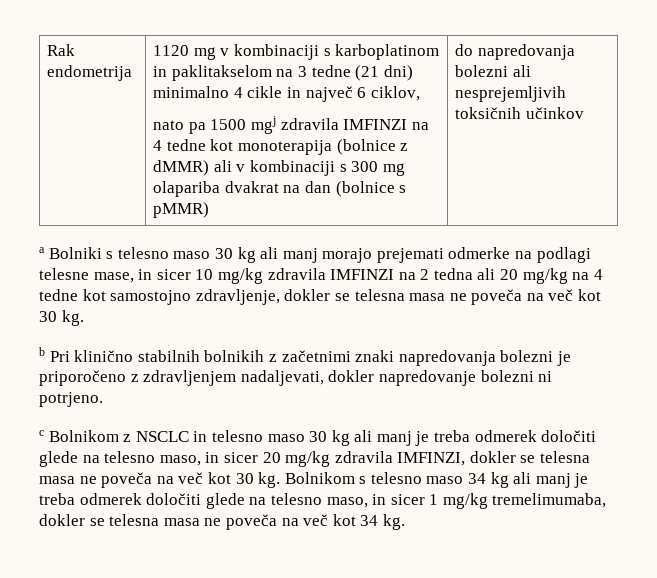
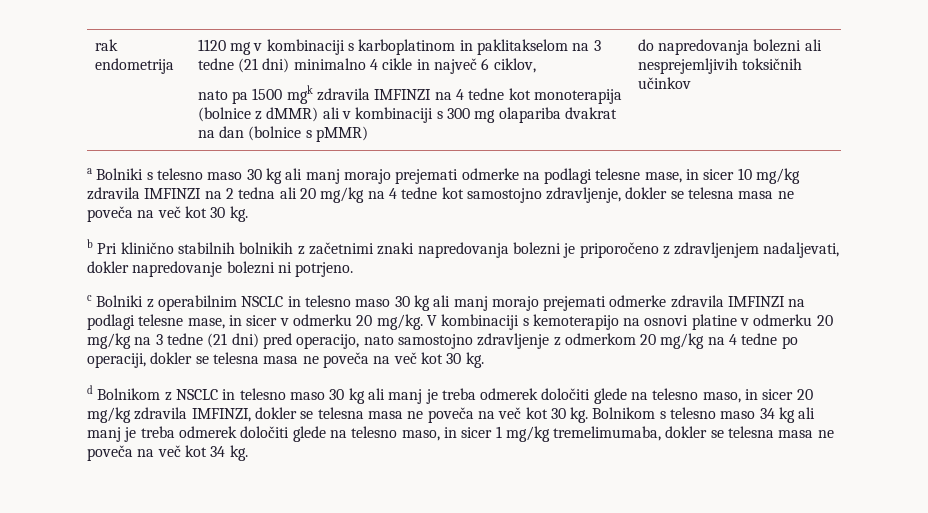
[47,44,76,56] Rak -> [94,39,118,51] rak
[251,116,277,134] mgj -> [286,85,313,104] mgk
(44, 433) none -> [96,295,806,311] [87,314,833,330] [87,333,798,349] [87,352,484,368] [87,385,93,394] Bolniki z operabilnim NSCLC in telesno maso 30 kg ali manj morajo prejemati odmerke zdravila IMFINZI na podlagi telesne mase, in sicer v odmerku 20 mg/kg. V kombinaciji s kemoterapijo na osnovi platine v odmerku 20 mg/kg na 3 tedne (21 dni) pred operacijo, nato samostojno zdravljenje z odmerkom 20 mg/kg na 4 tedne po operaciji, dokler se telesna masa ne poveča na več kot 30 kg. // d

